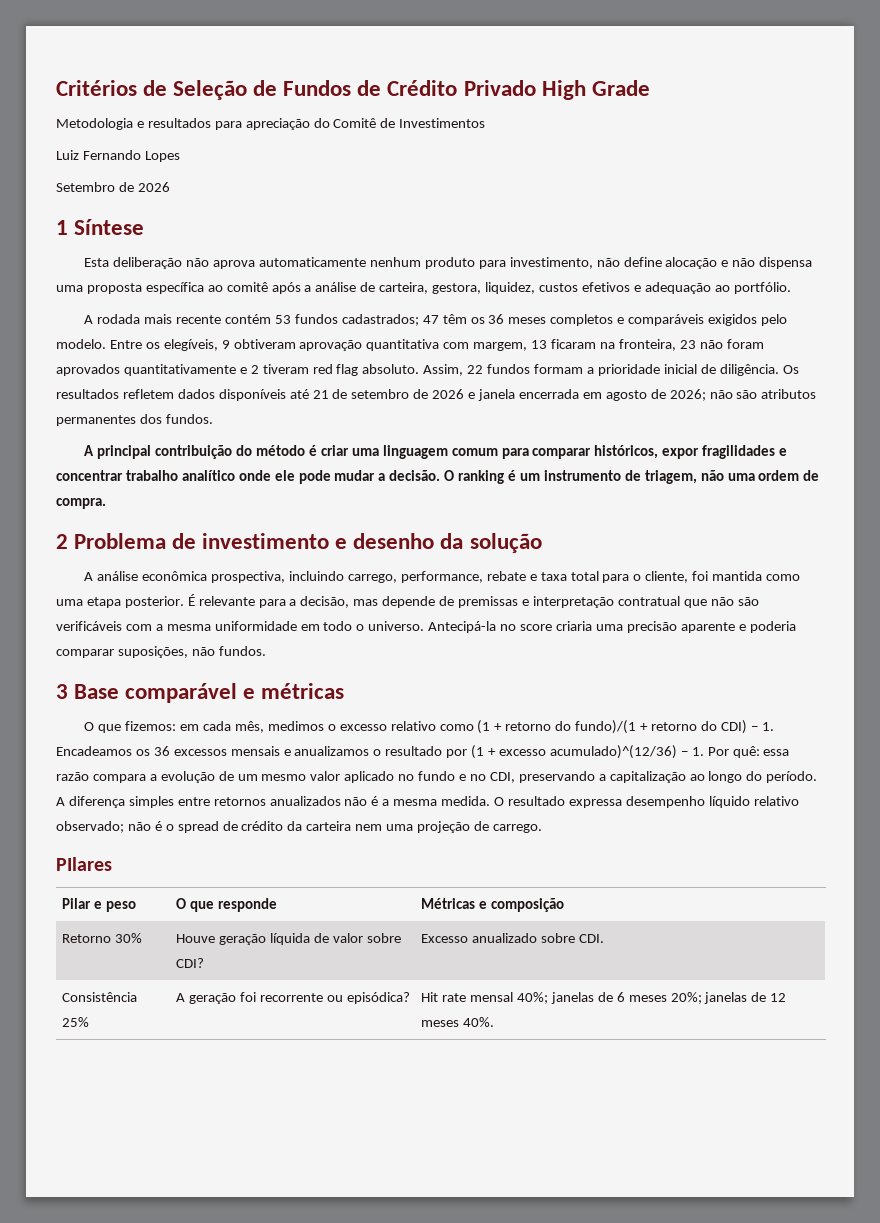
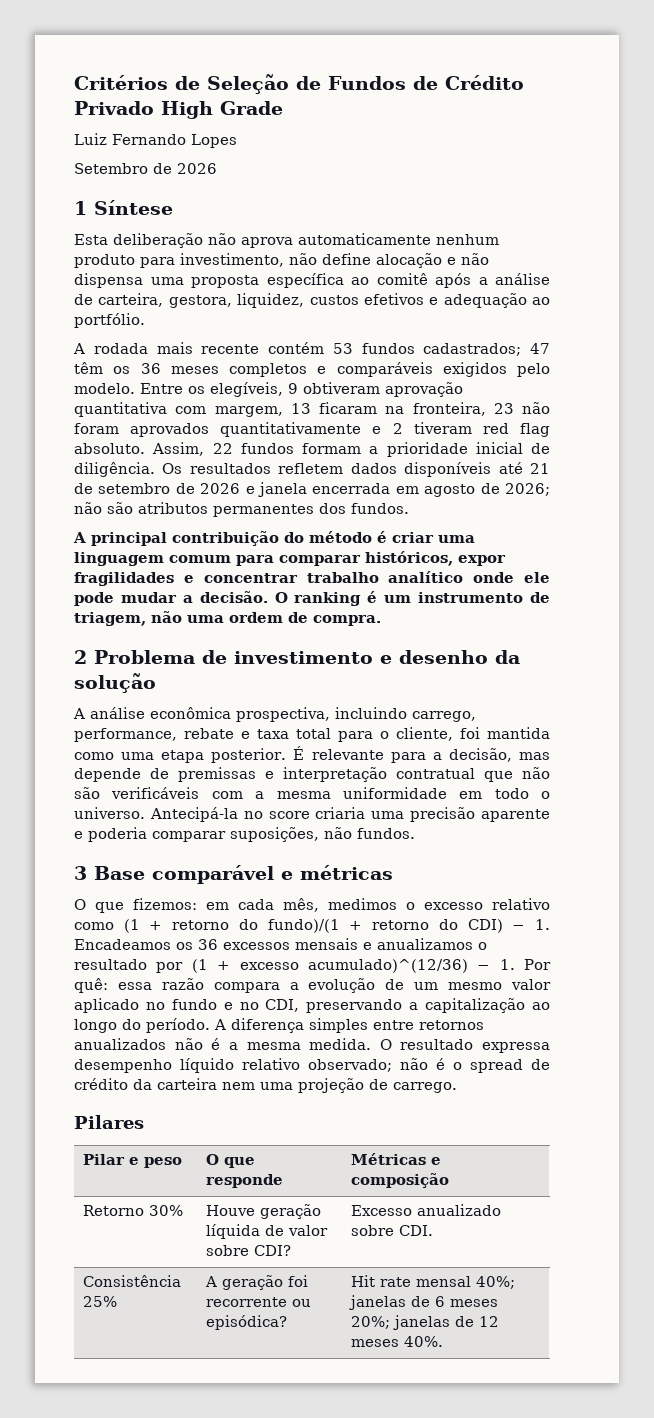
[56,118,486,130] // Metodologia e resultados para apreciação do Comitê de Investimentos -> (283, 108) none
[56,857,112,871] PIlares -> [74,1115,144,1129] Pilares

